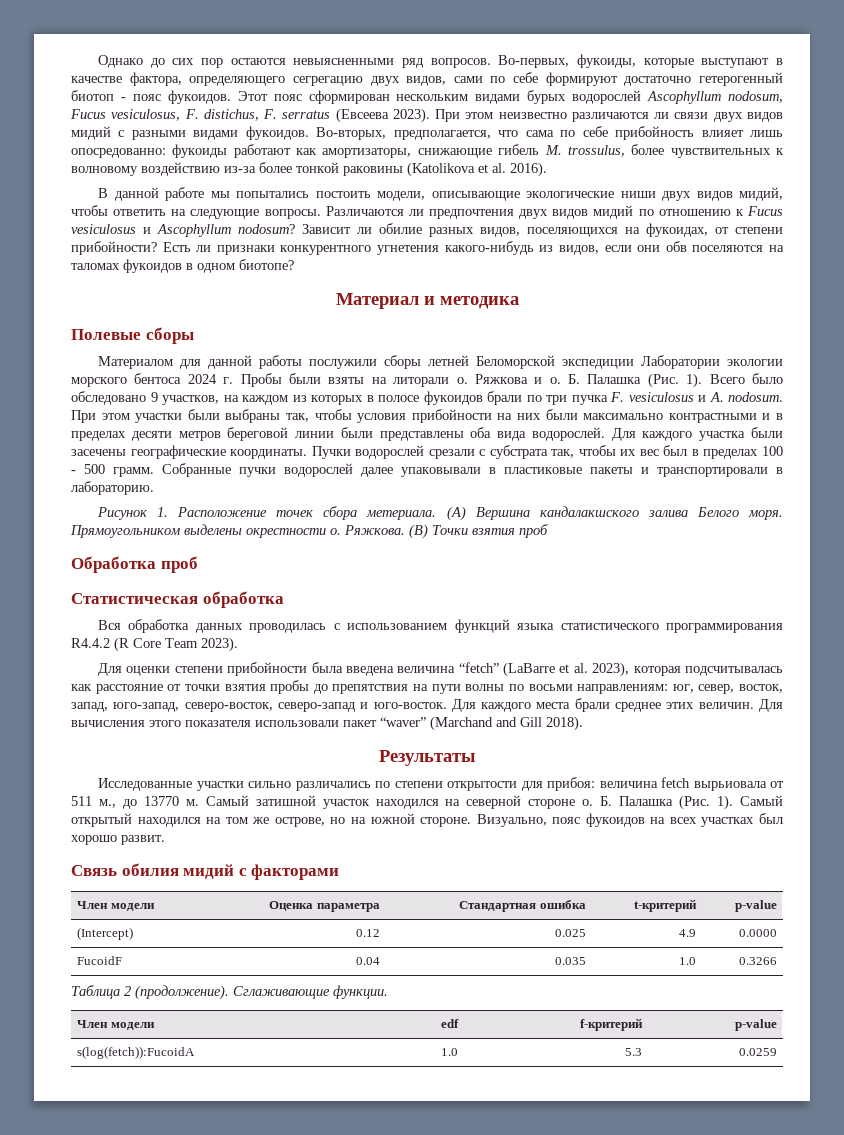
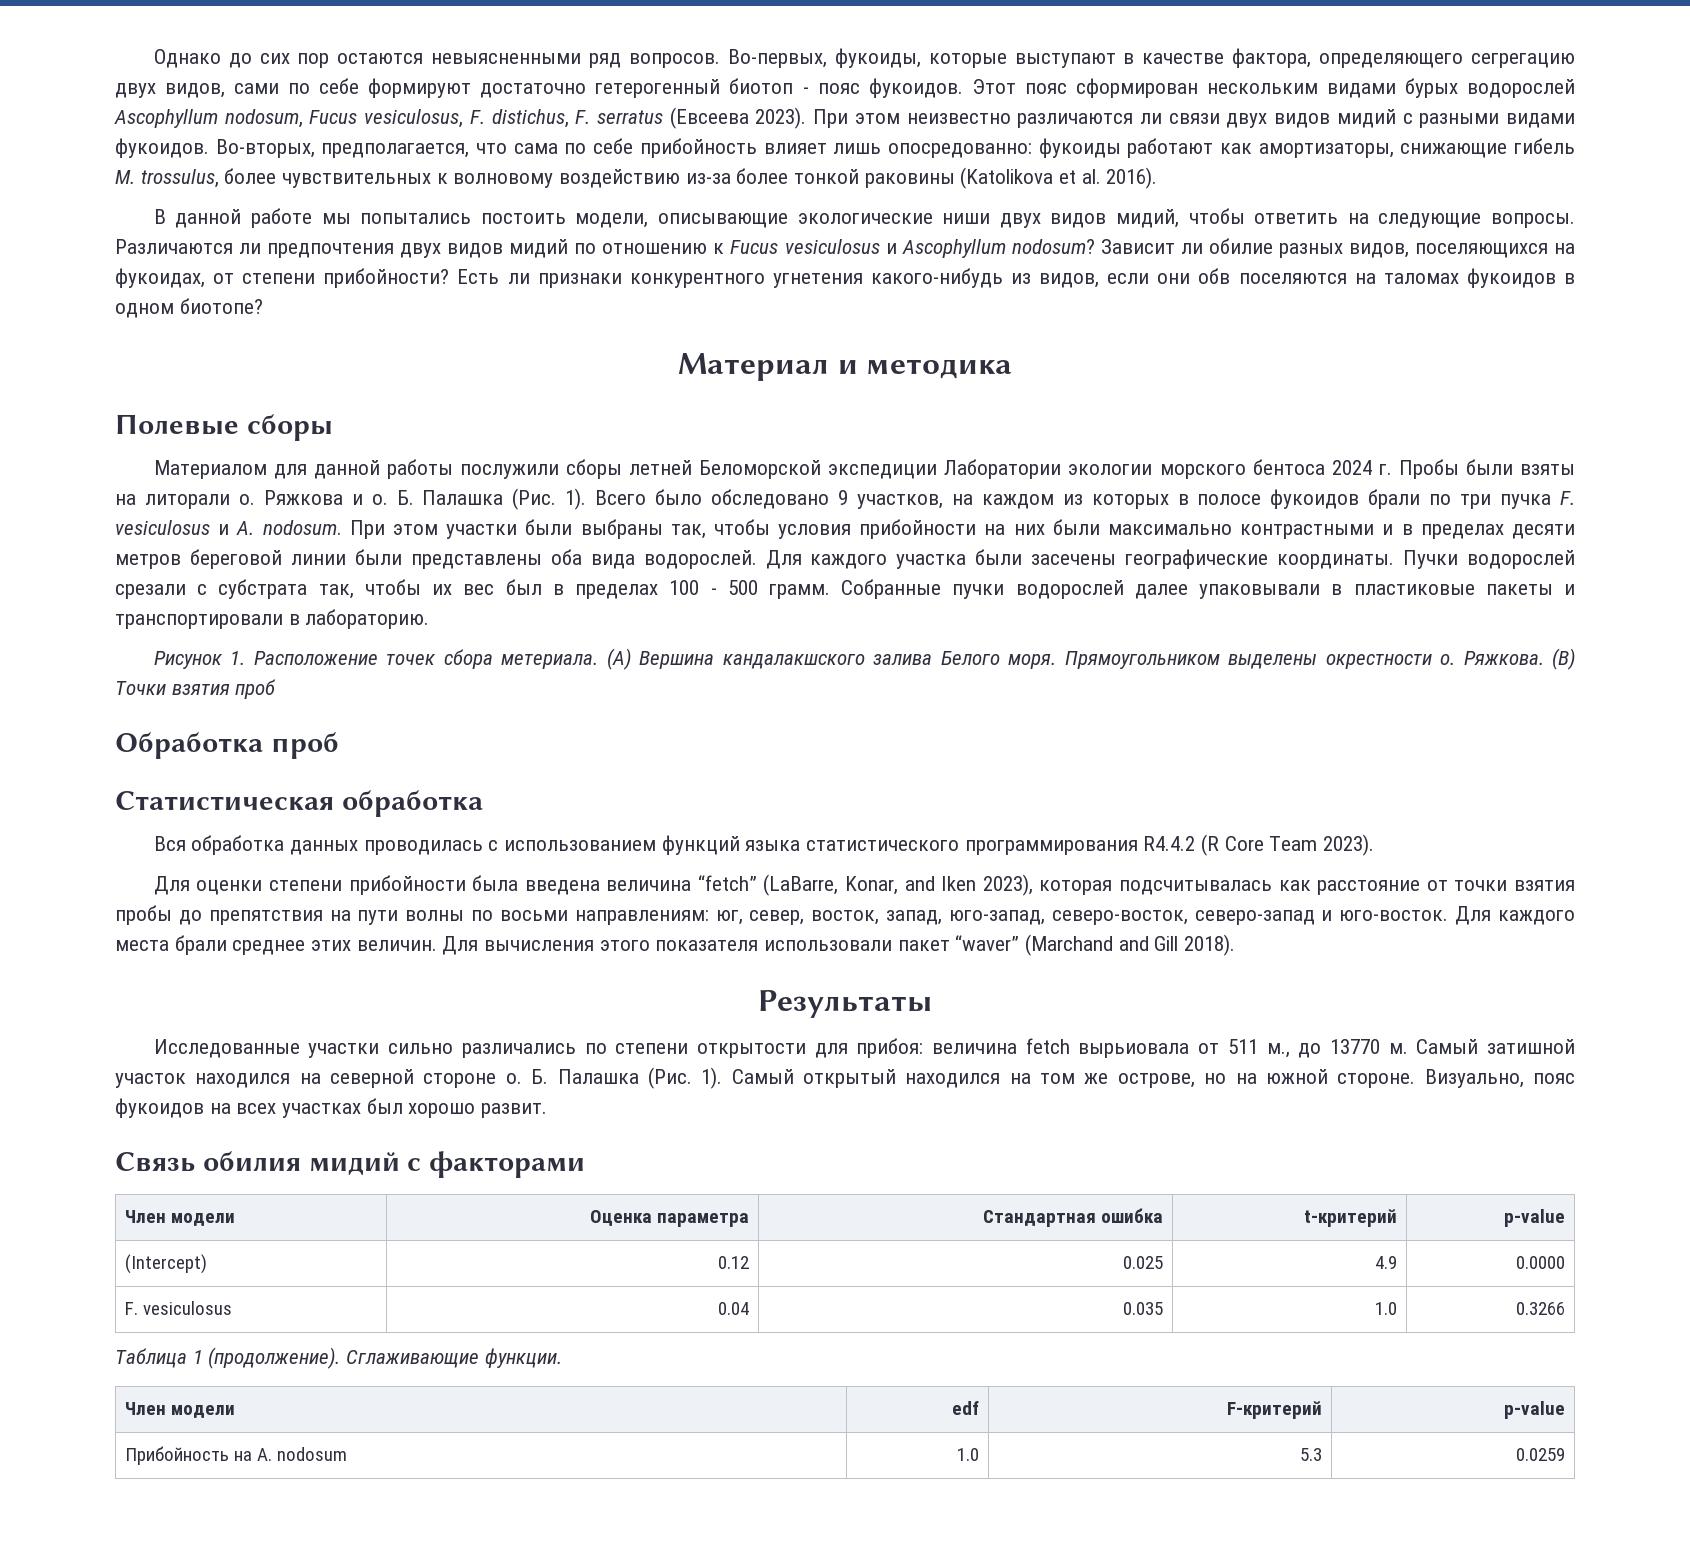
[503,662,588,677] (LaBarre et al. -> [763,874,977,896] (LaBarre, Konar, and Iken
[77,956,123,965] FucoidF -> [125,1301,233,1315] F. vesiculosus
[124,986,131,996] 2 -> [192,1350,203,1364] 1
[579,1018,643,1031] [734,1019,777,1031] [77,1046,196,1059] f-критерий | p-value // s(log(fetch)):FucoidA -> [1226,1401,1322,1419] [1503,1401,1565,1419] [125,1446,348,1465] F-критерий | p-value // Прибойность на A. nodosum

